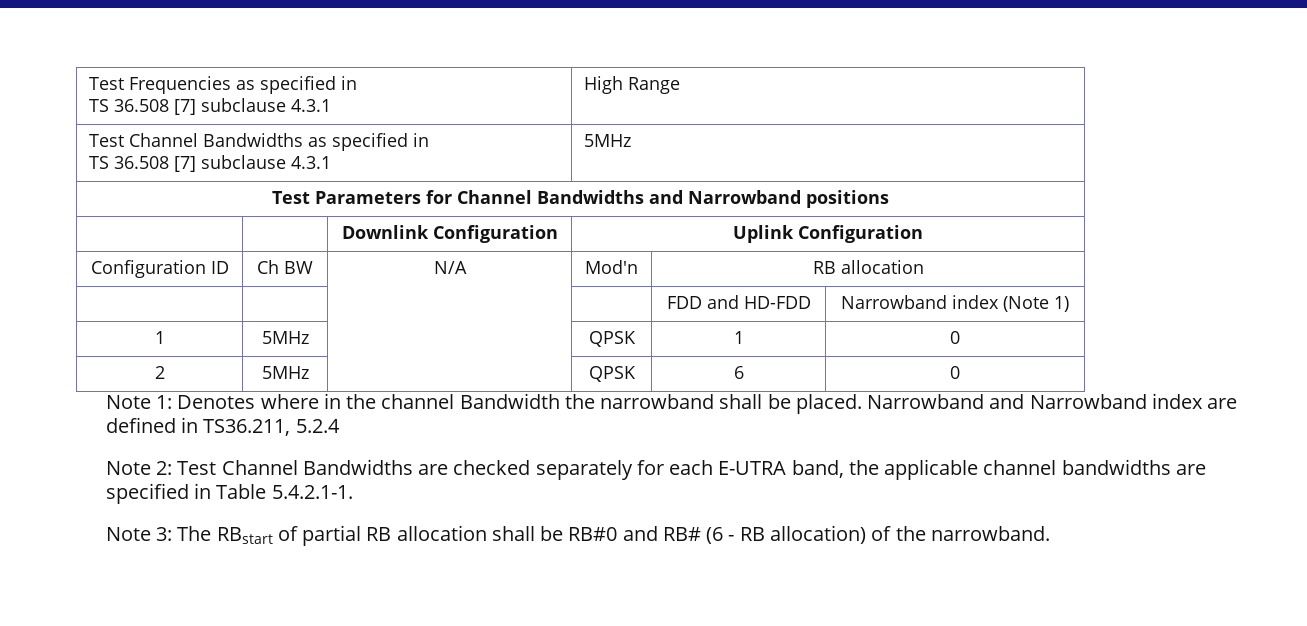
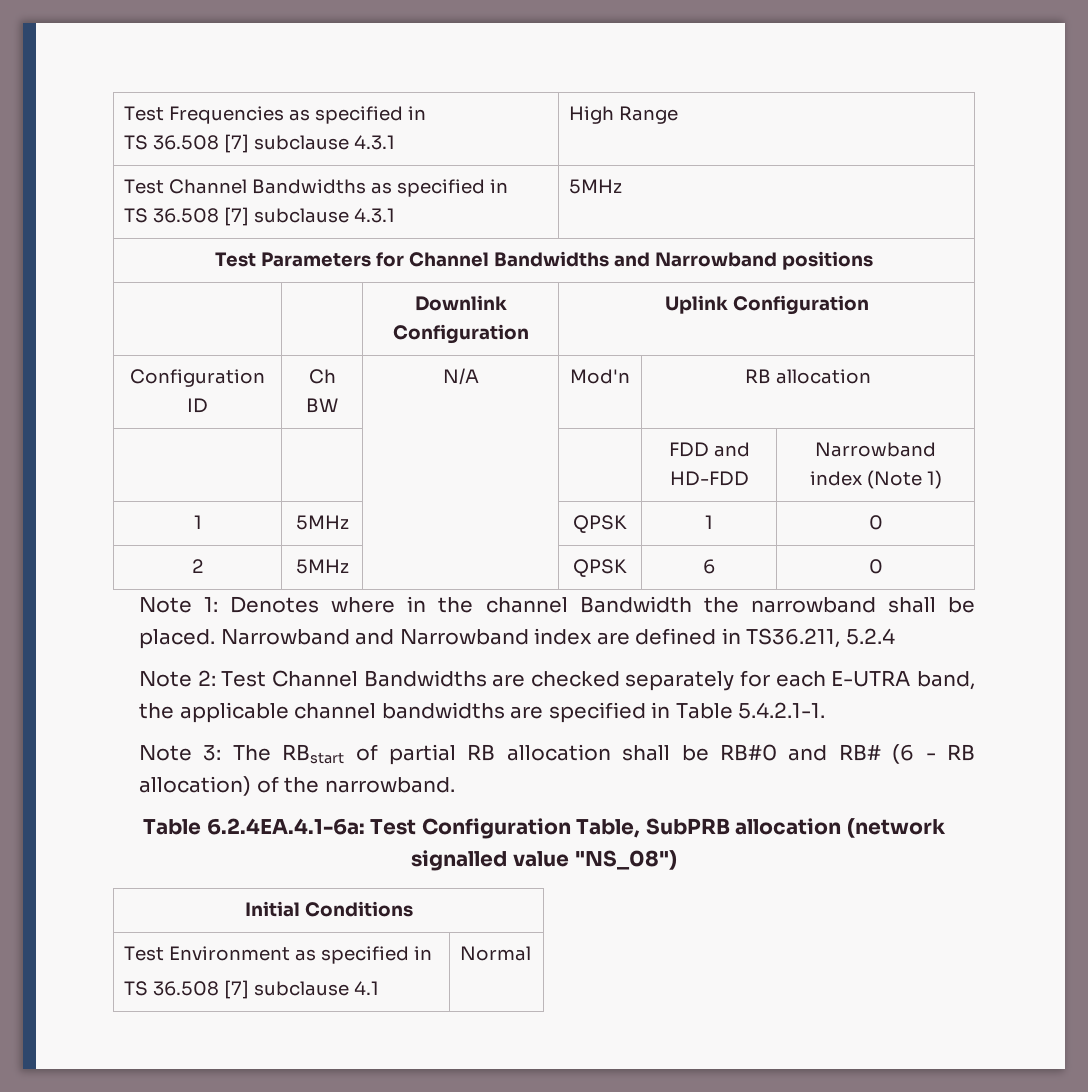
(1050, 533) none -> [143,818,946,839] [411,850,677,871] [244,901,413,917] [123,946,432,964] [123,980,379,999] [459,946,531,961] // Table 6.2.4EA.4.1-6a: Test Configuration Table, SubPRB allocation (network signalled value "NS_08") // Initial Conditions // Test Environment as specified in // TS 36.508 [7] subclause 4.1 | Normal

